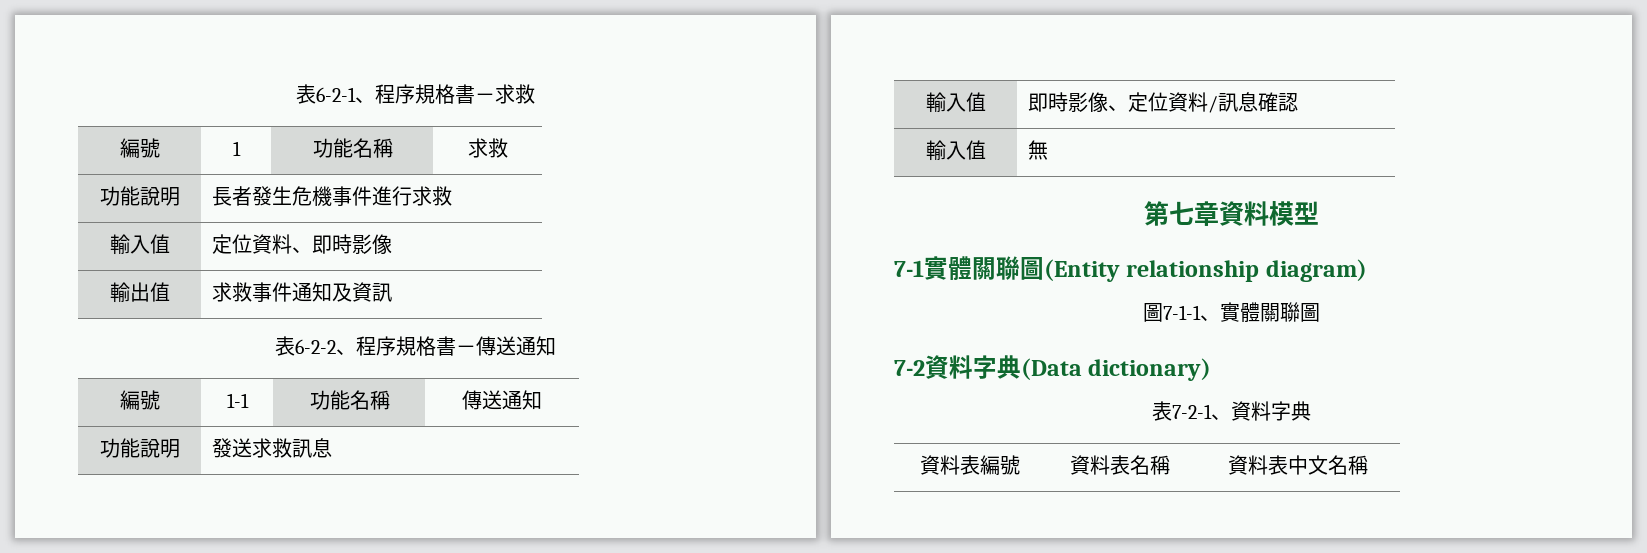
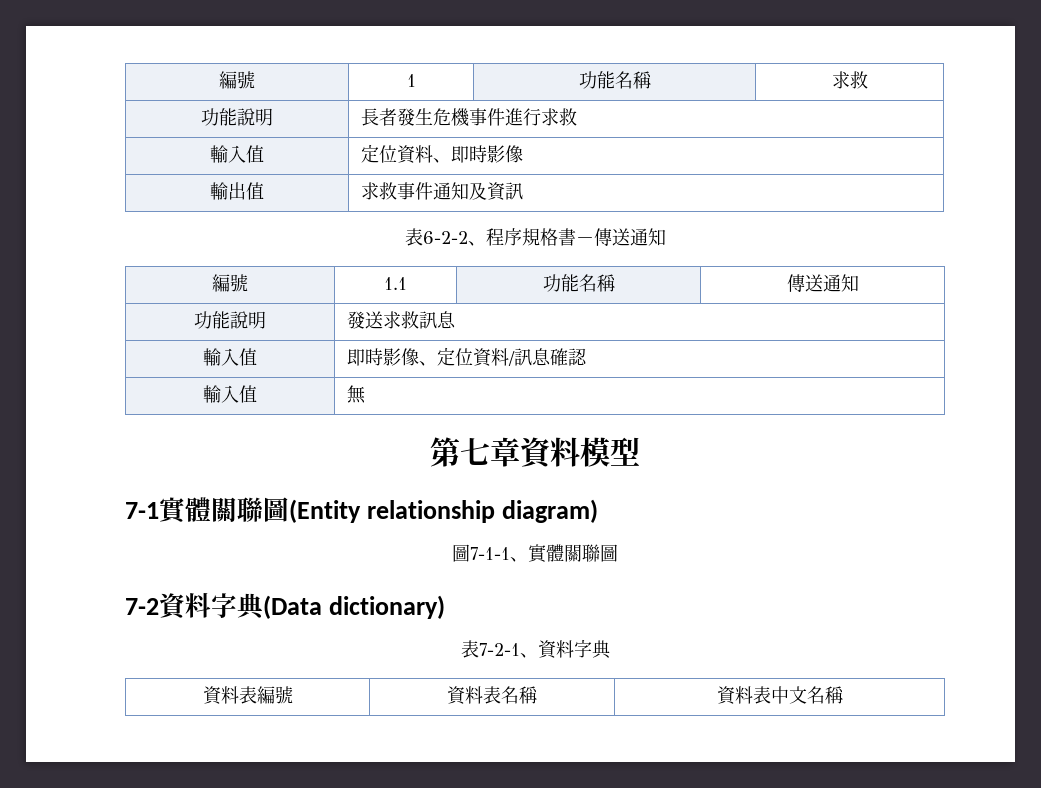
[296,84,535,104] 表6-2-1、程序規格書－求救 // -> (219, 80) none
[227,393,250,408] 1-1 -> [384,277,407,290] 1.1

